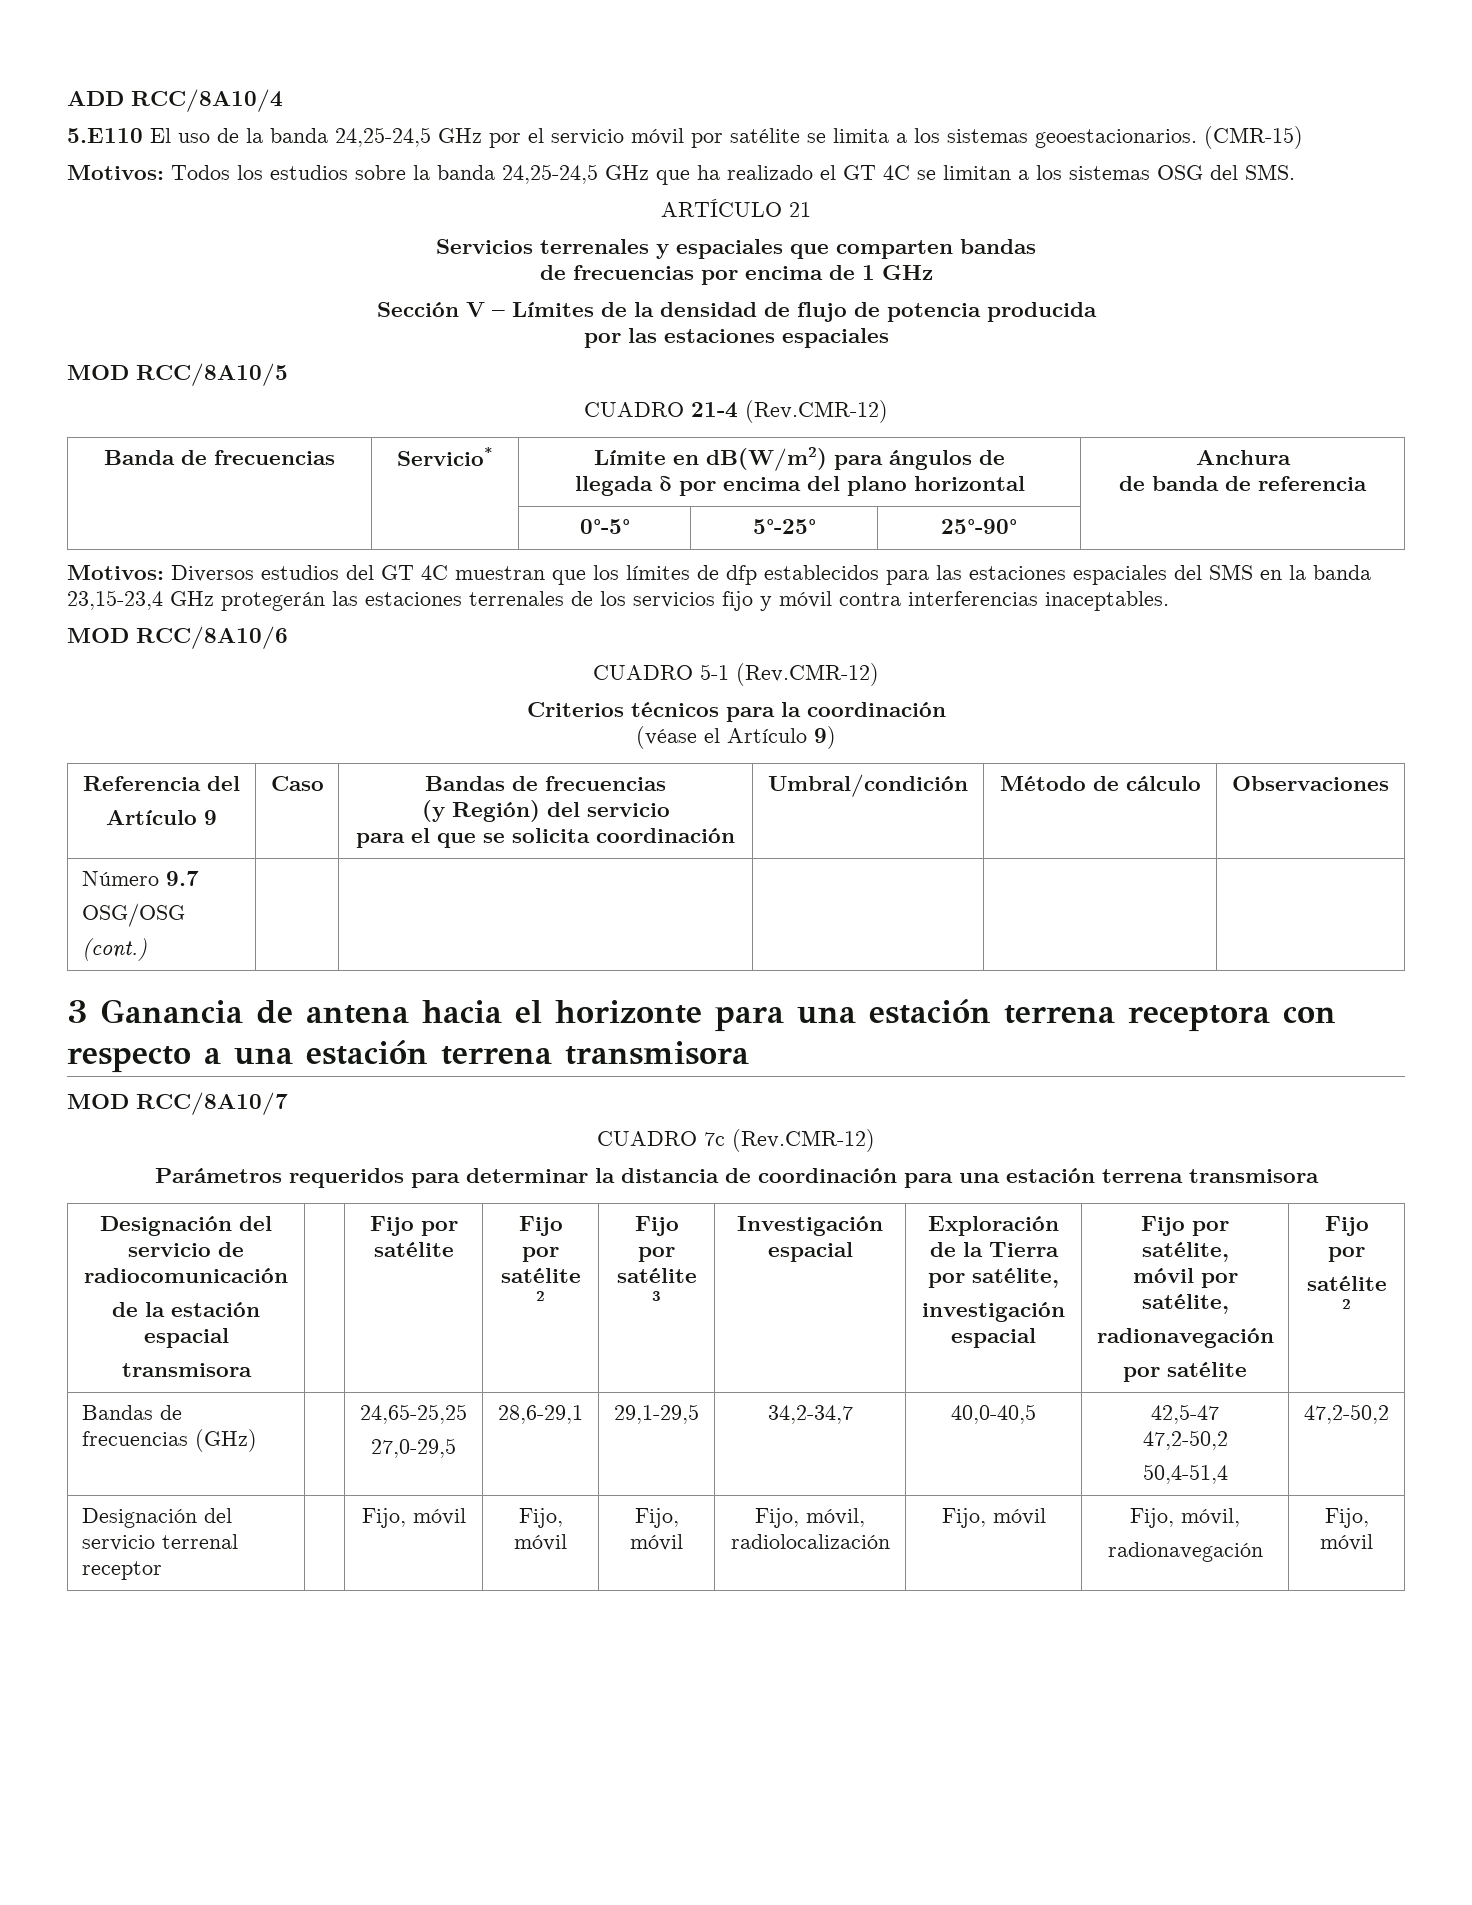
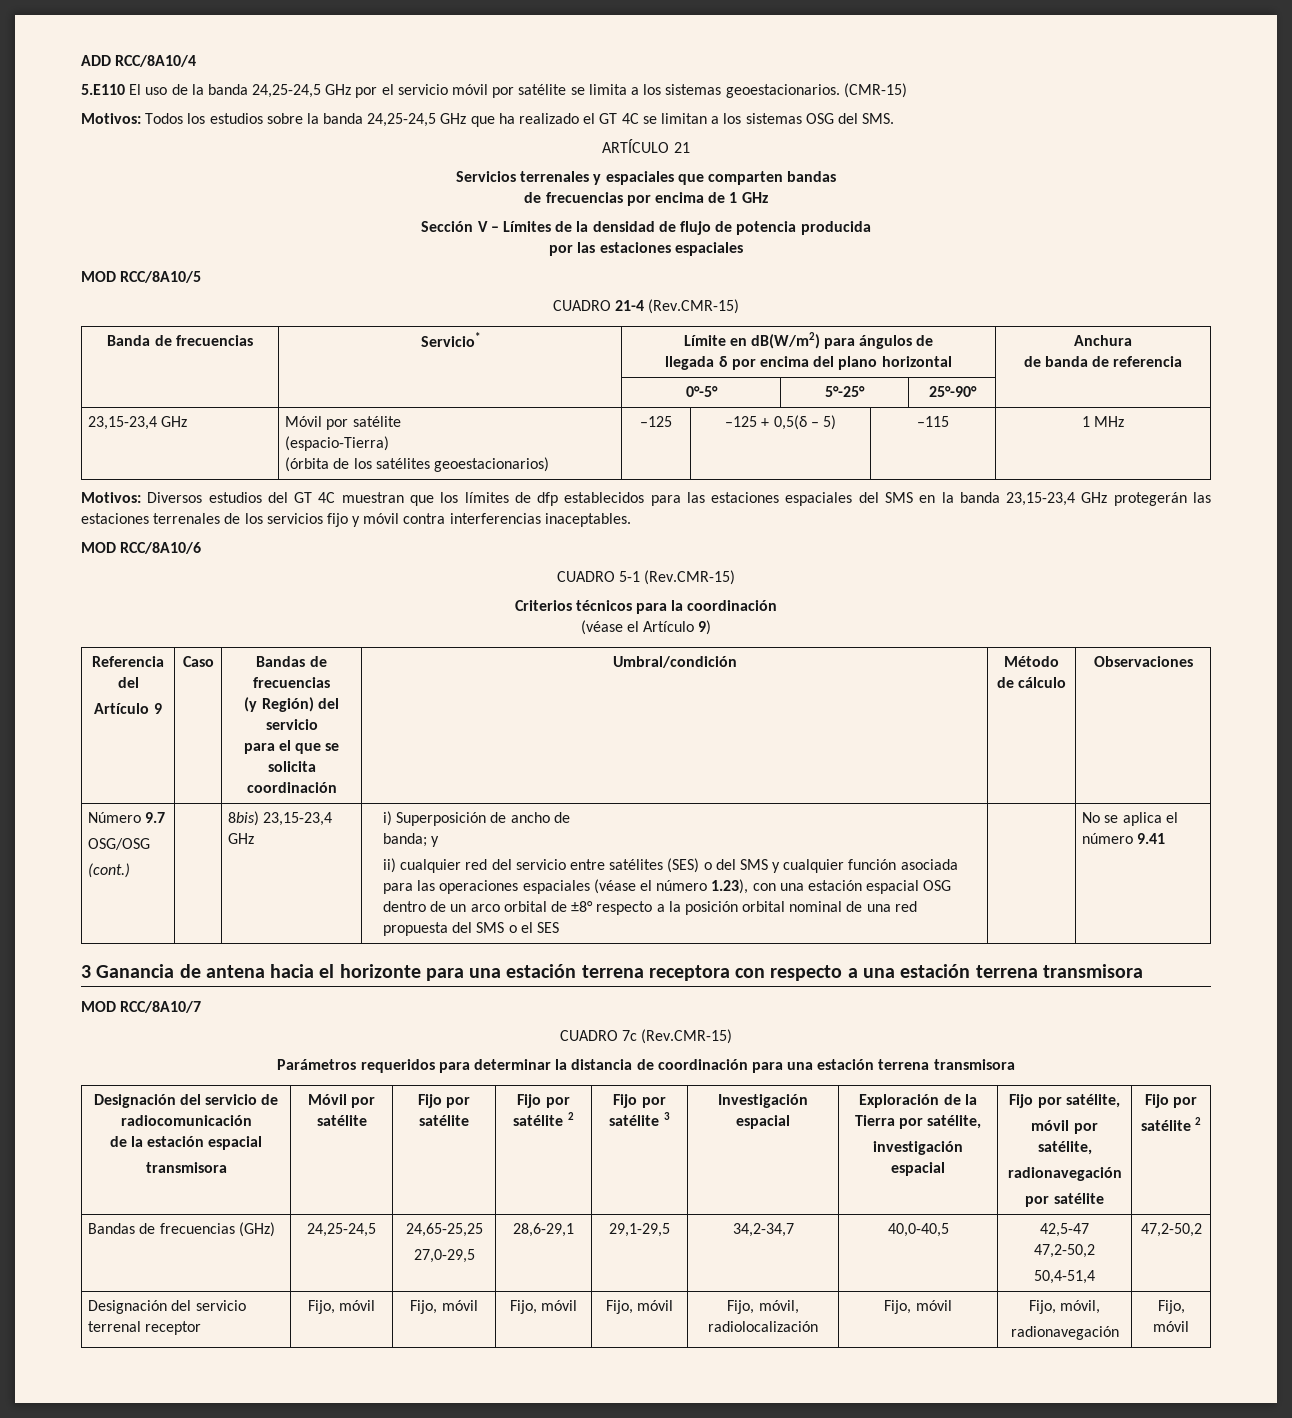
[745,400,888,423] (Rev.CMR-12) -> [648,299,740,314] (Rev.CMR-15)
(1017, 526) none -> [88,416,188,430] [285,416,401,430] [285,436,390,451] [285,457,550,472] [640,416,672,427] [725,415,836,430] [917,416,949,427] [1081,416,1125,427] // 23,15-23,4 GHz | Móvil por satélite // (espacio-Tierra) // (órbita de los satélites geoestacionarios) | –125 | –125 + 0,5(δ – 5) | –115 | 1 MHz
[736,663,879,686] (Rev.CMR-12) -> [644,570,736,585] (Rev.CMR-15)
(147, 949) | | | -> [228,811,333,826] [228,833,255,844] [383,811,570,826] [383,833,440,847] [383,858,958,873] [383,879,952,894] [383,901,917,915] [383,922,559,936] [1082,812,1178,826] [1082,833,1166,844] 8bis) 23,15-23,4 GHz | i) Superposición de ancho de // banda; y // ii) cualquier red del servicio entre satélites (SES) o del SMS y cualquier función asociada para las operaciones espaciales (véase el número 1.23), con una estación espacial OSG dentro de un arco orbital de ±8° respecto a la posición orbital nominal de una red propuesta del SMS o el SES | | No se aplica el número 9.41
[732,1129,875,1152] (Rev.CMR-12) -> [641,1029,733,1044] (Rev.CMR-15)
(252, 1370) none -> [307,1094,376,1108] [316,1115,367,1126] Móvil por satélite
(257, 1440) none -> [307,1223,376,1237] 24,25-24,5
(162, 1570) none -> [307,1300,376,1314] Fijo, móvil

